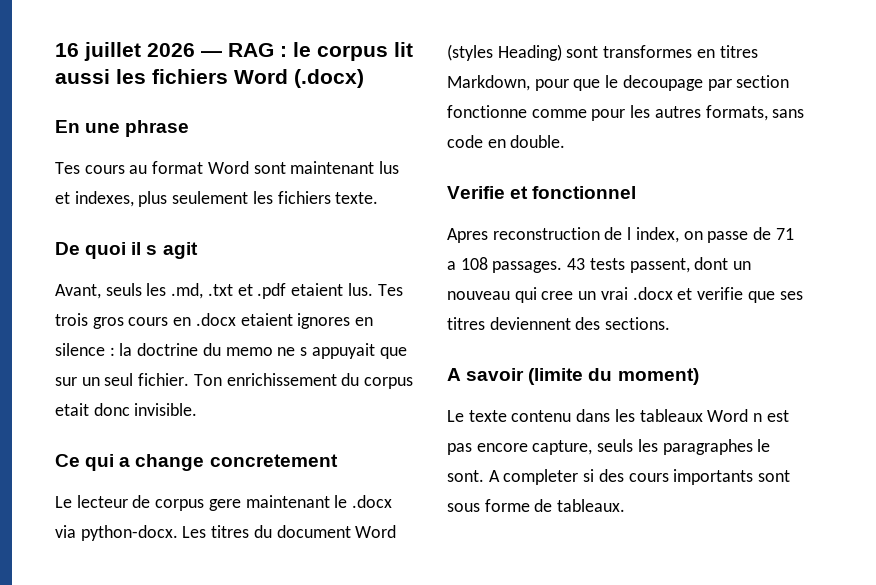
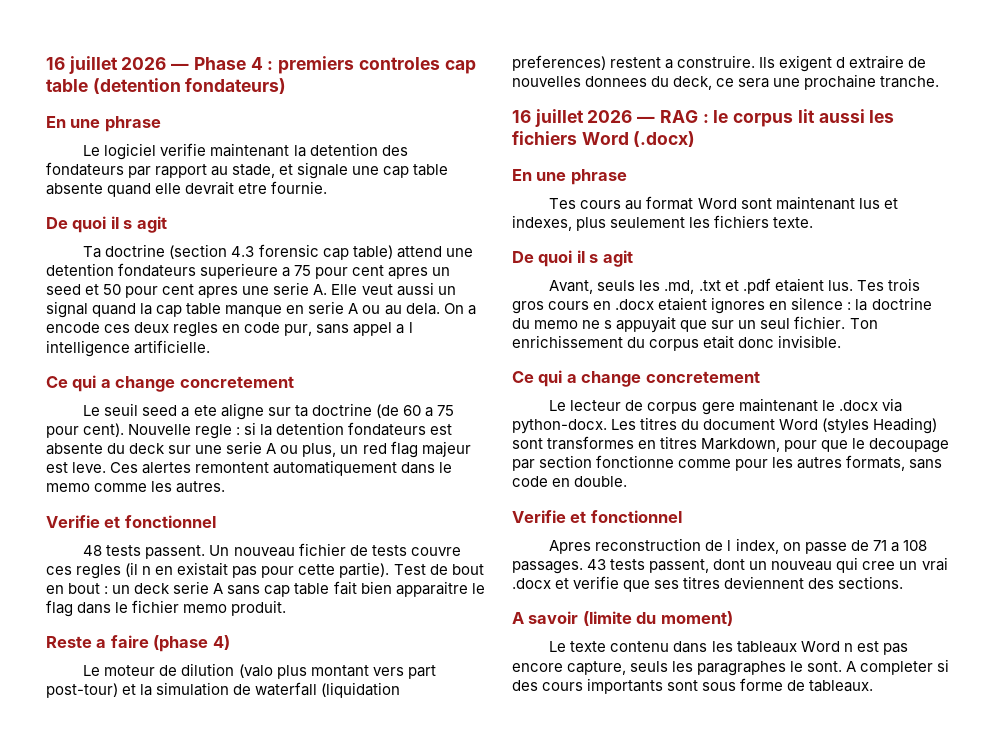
[55,42,222,61] 16 juillet 2026 — -> [46,56,476,74] [46,78,287,94] [46,116,161,132] [83,143,408,160] [46,162,449,179] [46,181,328,197] [46,216,167,233] [83,244,473,260] [46,263,451,279] [46,282,456,298] [46,301,476,318] [46,322,413,337] [46,340,211,357] [46,375,294,392] [83,403,454,420] [46,422,453,439] [46,441,471,458] [46,460,453,476] [46,481,226,493] [46,515,216,528] [83,543,461,559] [46,562,484,579] [46,581,485,597] [46,600,287,617] [46,635,230,652] [83,663,436,679] [46,682,401,698] [512,55,927,72] [512,74,940,90] [512,109,656,127] 16 juillet 2026 — Phase 4 : premiers controles cap table (detention fondateurs) // En une phrase // Le logiciel verifie maintenant la detention des fondateurs par rapport au stade, et signale une cap table absente quand elle devrait etre fournie. // De quoi il s agit // Ta doctrine (section 4.3 forensic cap table) attend une detention fondateurs superieure a 75 pour cent apres un seed et 50 pour cent apres une serie A. Elle veut aussi un signal quand la cap table manque en serie A ou au dela. On a encode ces deux regles en code pur, sans appel a l intelligence artificielle. // Ce qui a change concretement // Le seuil seed a ete aligne sur ta doctrine (de 60 a 75 pour cent). Nouvelle regle : si la detention fondateurs est absente du deck sur une serie A ou plus, un red flag majeur est leve. Ces alertes remontent automatiquement dans le memo comme les autres. // Verifie et fonctionnel // 48 tests passent. Un nouveau fichier de tests couvre ces regles (il n en existait pas pour cette partie). Test de bout en bout : un deck serie A sans cap table fait bien apparaitre le flag dans le fichier memo produit. // Reste a faire (phase 4) // Le moteur de dilution (valo plus montant vers part post-tour) et la simulation de waterfall (liquidation preferences) restent a construire. Ils exigent d extraire de nouvelles donnees du deck, ce sera une prochaine tranche. // 16 juillet 2026 —

